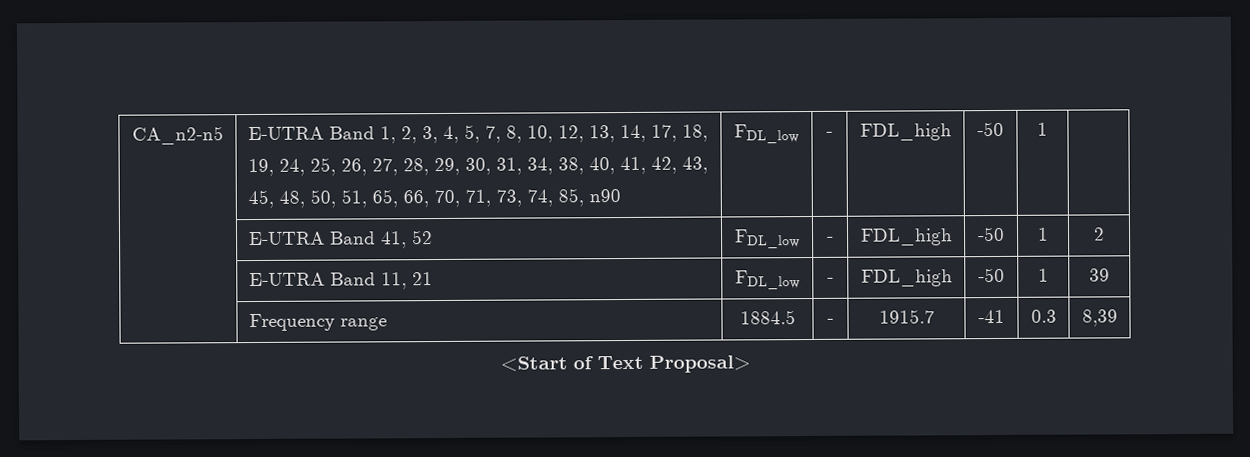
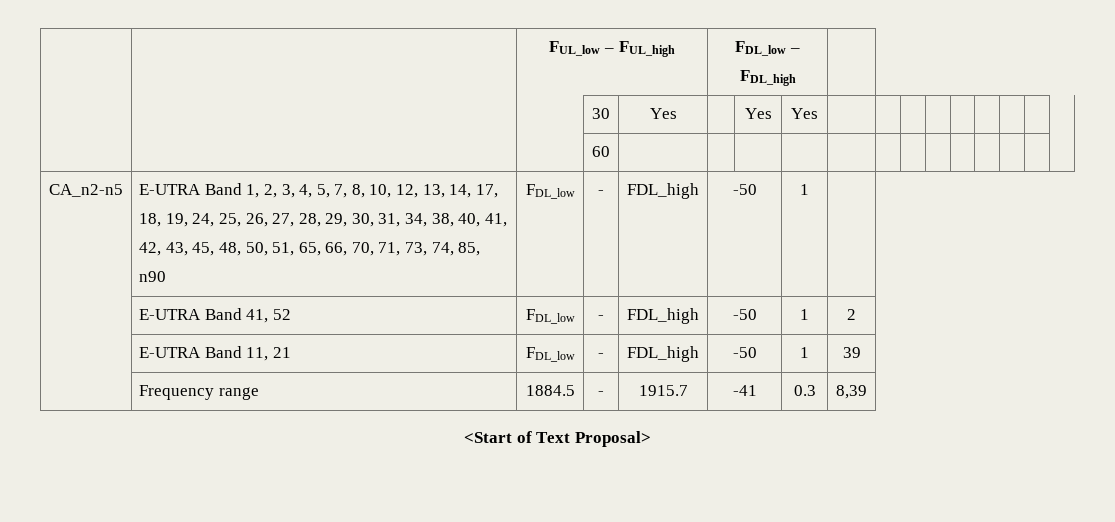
(131, 135) none -> [549,41,675,57] [735,41,800,56] [739,70,796,86] [592,108,610,119] [649,108,677,119] [744,108,772,119] [791,108,818,119] [592,146,610,157] | | FUL_low – FUL_high | FDL_low – FDL_high | // | | | 30 | Yes | | Yes | Yes | | | | | | | | | // | | | 60 | | | | | | | | | | | | | //

